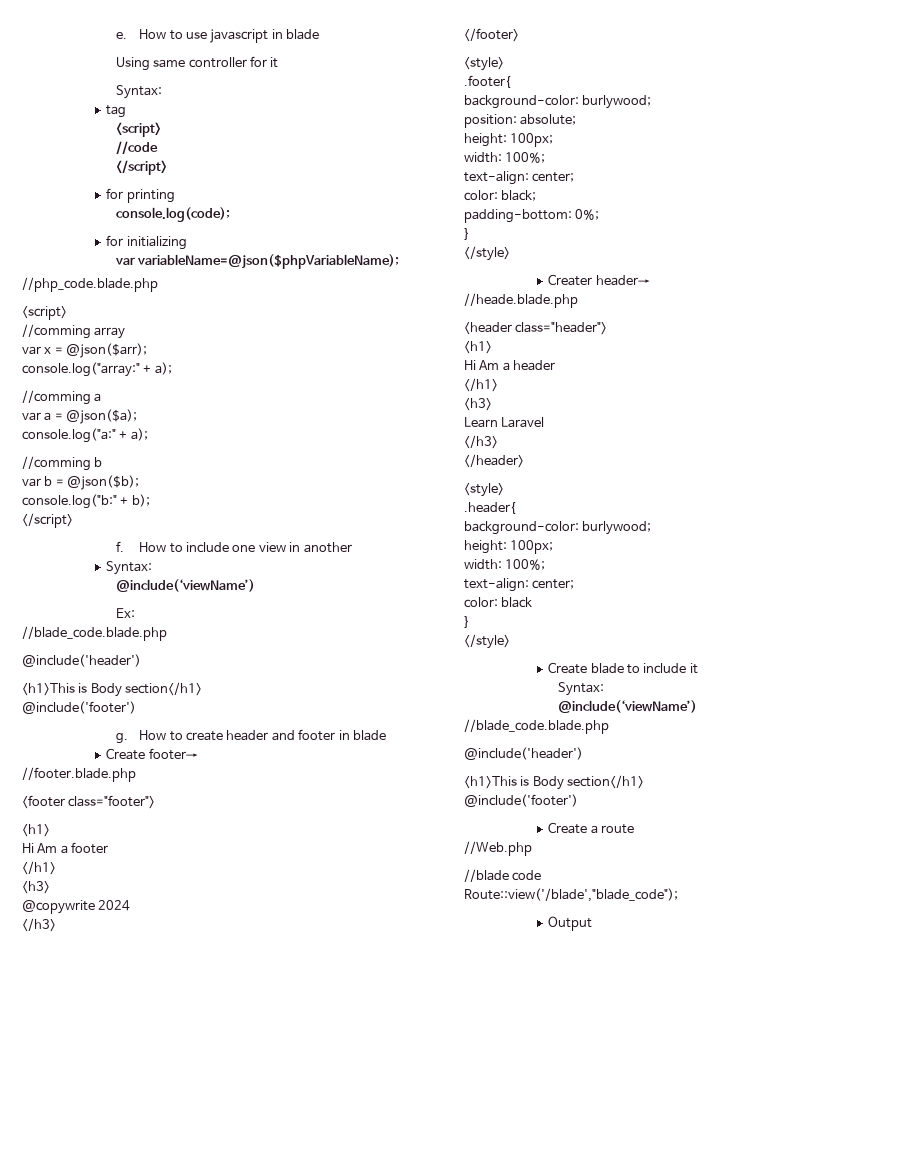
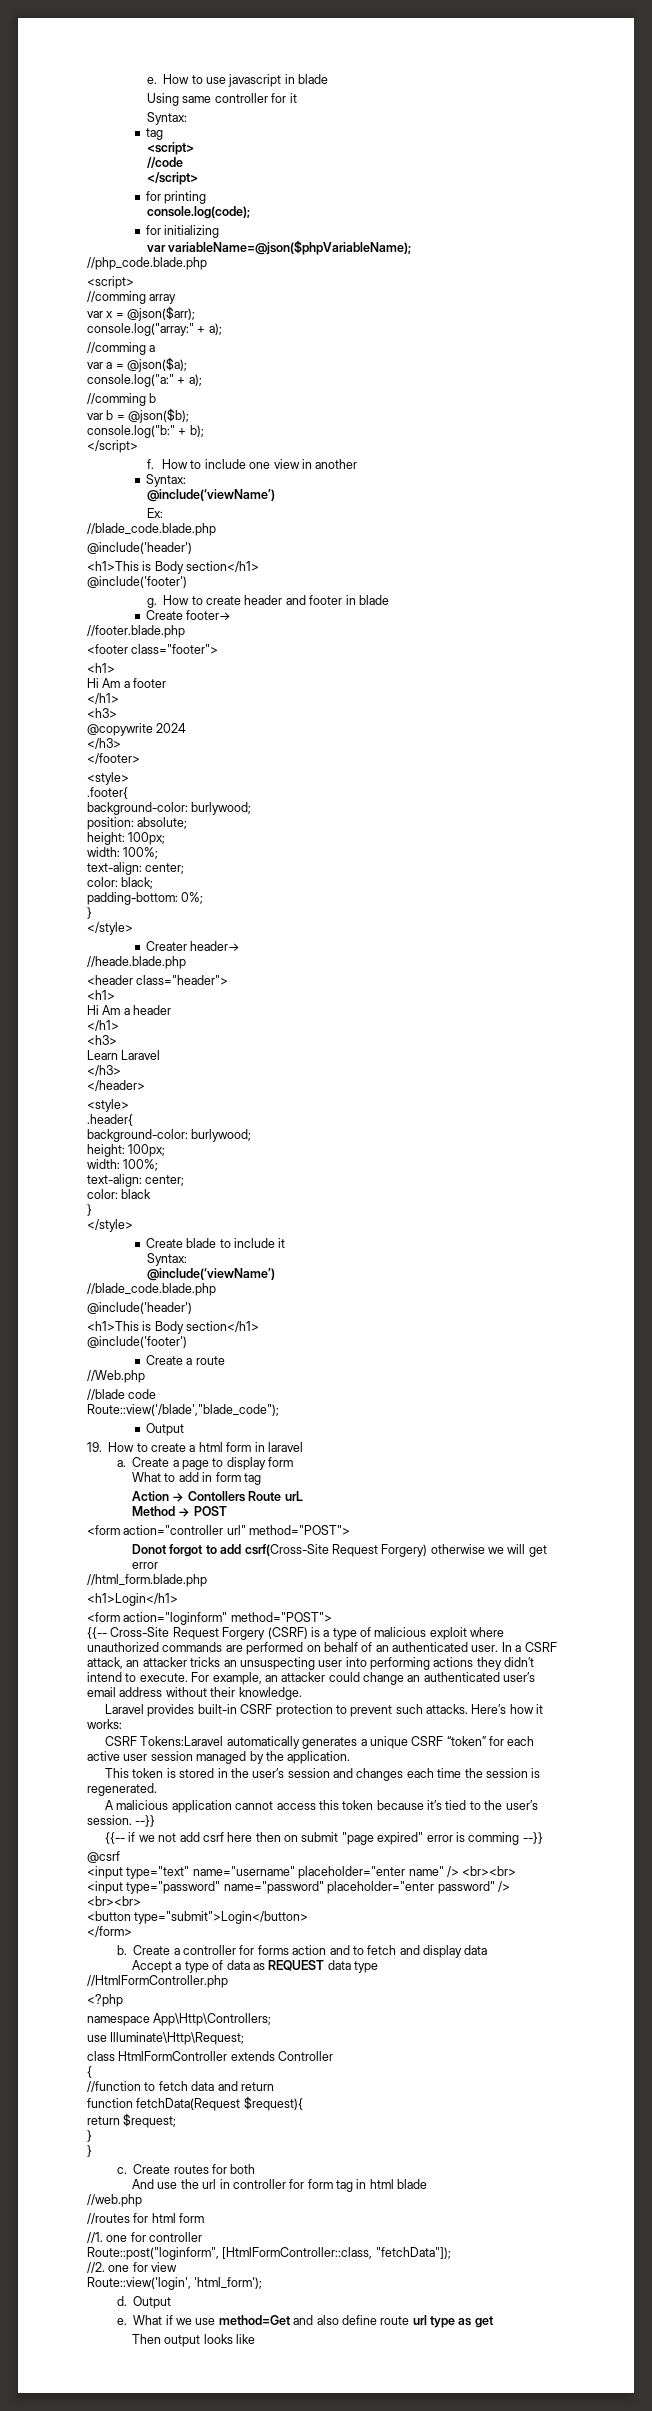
(593, 923) none -> [87,1442,303,1452] [117,1457,294,1470] [132,1472,261,1485] [132,1491,303,1502] [132,1506,227,1517] [87,1525,351,1535] [132,1544,547,1557] [132,1562,159,1569] [87,1574,207,1587] [87,1593,178,1606] [87,1612,332,1625] [87,1627,505,1640] [87,1642,557,1655] [87,1657,535,1670] [87,1672,536,1685] [87,1687,302,1700] [105,1704,544,1717] [87,1719,122,1729] [105,1736,535,1749] [87,1751,351,1764] [105,1768,541,1781] [87,1783,157,1796] [105,1800,538,1813] [87,1815,156,1827] [105,1832,543,1845] [87,1851,120,1863] [87,1866,517,1879] [87,1881,510,1894] [87,1896,141,1906] [87,1911,309,1924] [87,1926,132,1937] [117,1945,488,1958] [132,1960,379,1973] [87,1975,228,1988] [87,1994,123,2007] [87,2013,272,2026] [87,2032,245,2045] [87,2051,334,2061] [87,2066,92,2078] [87,2081,274,2092] [87,2096,303,2111] [87,2113,177,2128] [87,2130,92,2142] [87,2145,92,2157] [117,2164,256,2174] [132,2179,428,2192] [87,2194,142,2207] [87,2213,205,2224] [87,2232,203,2243] [87,2247,451,2260] [87,2262,178,2273] [87,2277,263,2290] [117,2296,172,2309] [117,2315,494,2328] [132,2334,256,2347] // 19. How to create a html form in laravel // a. Create a page to display form // What to add in form tag // Action → Contollers Route urL // Method → POST // <form action="controller url" method="POST"> // Donot forgot to add csrf(Cross-Site Request Forgery) otherwise we will get error // //html_form.blade.php // <h1>Login</h1> // <form action="loginform" method="POST"> // {{-- Cross-Site Request Forgery (CSRF) is a type of malicious exploit where unauthorized commands are performed on behalf of an authenticated user. In a CSRF attack, an attacker tricks an unsuspecting user into performing actions they didn’t intend to execute. For example, an attacker could change an authenticated user’s email address without their knowledge. // Laravel provides built-in CSRF protection to prevent such attacks. Here’s how it works: // CSRF Tokens:Laravel automatically generates a unique CSRF “token” for each active user session managed by the application. // This token is stored in the user’s session and changes each time the session is regenerated. // A malicious application cannot access this token because it’s tied to the user’s session. --}} // {{-- if we not add csrf here then on submit "page expired" error is comming --}} // @csrf // <input type="text" name="username" placeholder="enter name" /> <br><br> // <input type="password" name="password" placeholder="enter password" /> <br><br> // <button type="submit">Login</button> // </form> // b. Create a controller for forms action and to fetch and display data // Accept a type of data as REQUEST data type // //HtmlFormController.php // <?php // namespace App\Http\Controllers; // use Illuminate\Http\Request; // class HtmlFormController extends Controller // { // //function to fetch data and return // function fetchData(Request $request){ // return $request; // } // } // c. Create routes for both // And use the url in controller for form tag in html blade // //web.php // //routes for html form // //1. one for controller // Route::post("loginform", [HtmlFormController::class, "fetchData"]); // //2. one for view // Route::view('login', 'html_form'); // d. Output // e. What if we use method=Get and also define route url type as get // Then output looks like

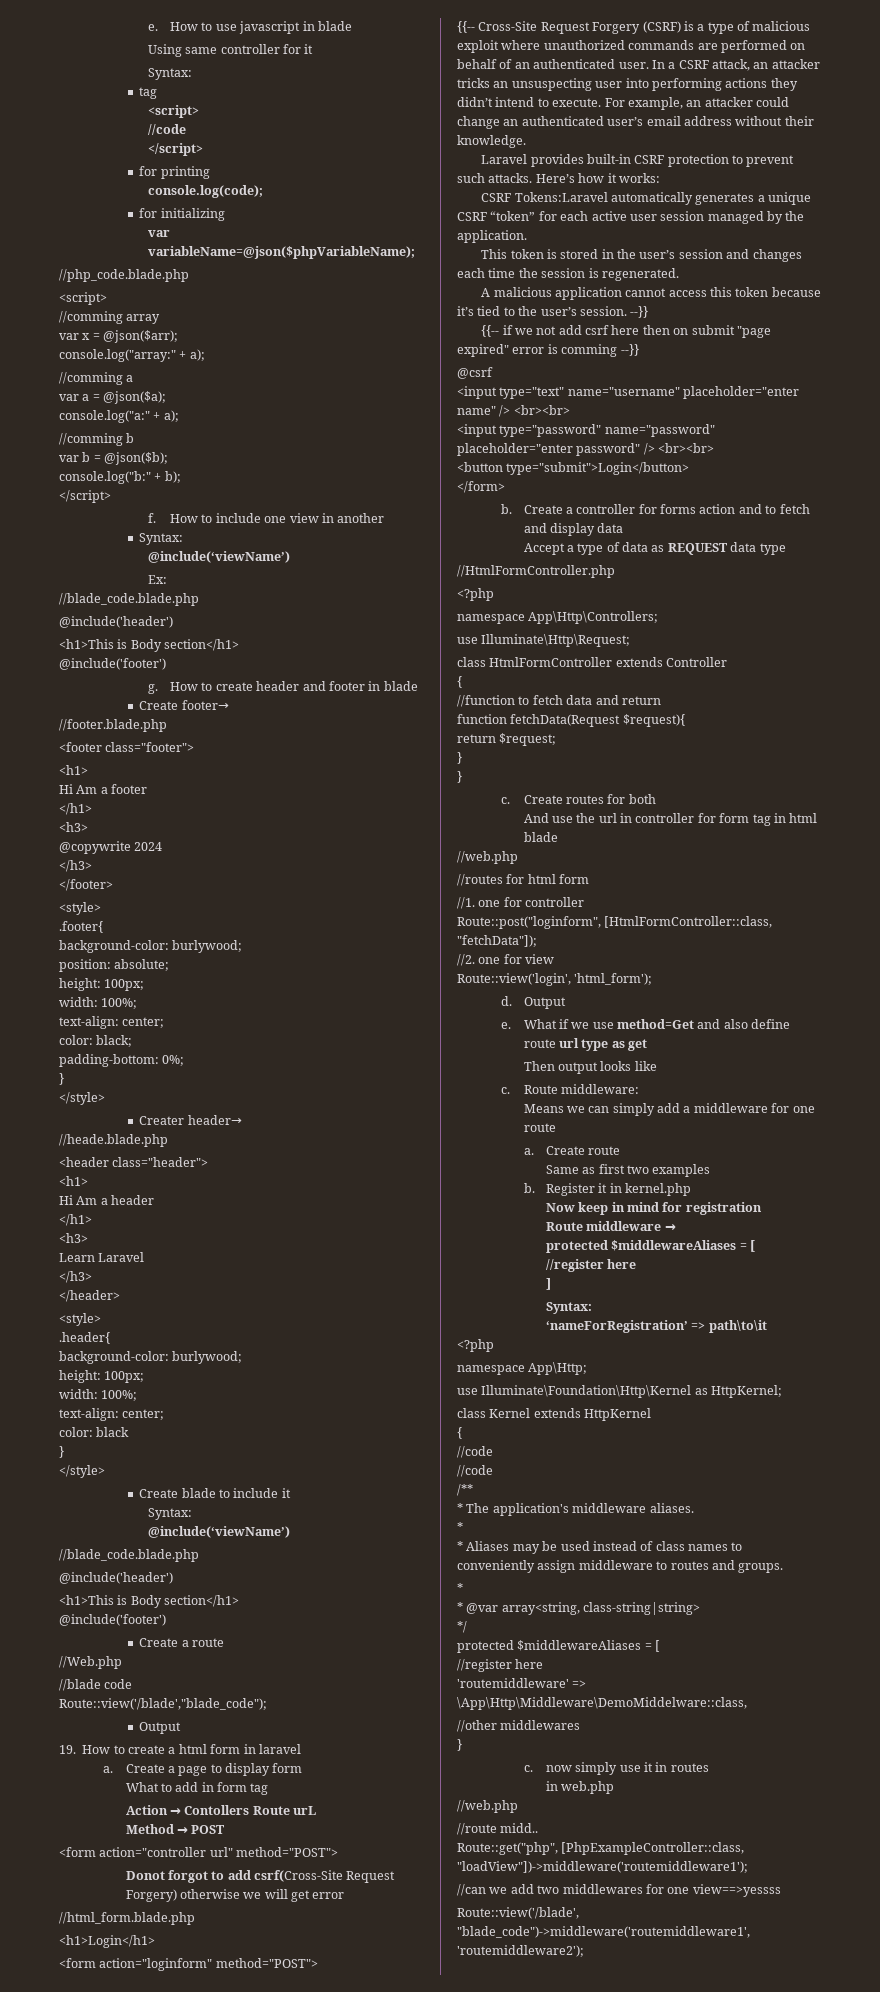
(256, 2339) none -> [501,1084,639,1094] [523,1103,815,1116] [523,1123,556,1132] [523,1146,621,1155] [545,1164,711,1177] [523,1183,691,1196] [545,1202,762,1215] [545,1221,676,1231] [545,1240,755,1253] [545,1259,637,1272] [545,1278,551,1290] [545,1302,592,1314] [545,1320,767,1333] [457,1339,494,1352] [457,1362,588,1375] [457,1385,783,1398] [457,1408,652,1421] [457,1427,462,1439] [457,1446,493,1458] [457,1465,493,1477] [457,1484,473,1496] [457,1503,694,1516] [457,1522,463,1532] [457,1541,743,1554] [457,1560,784,1573] [457,1583,463,1593] [457,1602,701,1615] [457,1621,467,1633] [457,1640,661,1653] [457,1659,544,1672] [457,1678,587,1688] [457,1697,747,1710] [457,1720,581,1732] [457,1739,462,1751] [523,1762,709,1775] [545,1781,615,1794] [457,1800,518,1813] [457,1823,539,1835] [457,1842,745,1855] [457,1861,748,1873] [457,1884,781,1897] [457,1907,579,1919] [457,1926,750,1938] [457,1945,584,1957] // c. Route middleware: // Means we can simply add a middleware for one route // a. Create route // Same as first two examples // b. Register it in kernel.php // Now keep in mind for registration // Route middleware → // protected $middlewareAliases = [ // //register here // ] // Syntax: // ‘nameForRegistration’ => path\to\it // <?php // namespace App\Http; // use Illuminate\Foundation\Http\Kernel as HttpKernel; // class Kernel extends HttpKernel // { // //code // //code // /** // * The application's middleware aliases. // * // * Aliases may be used instead of class names to conveniently assign middleware to routes and groups. // * // * @var array<string, class-string|string> // */ // protected $middlewareAliases = [ // //register here // 'routemiddleware' => \App\Http\Middleware\DemoMiddelware::class, // //other middlewares // } // c. now simply use it in routes // in web.php // //web.php // //route midd.. // Route::get("php", [PhpExampleController::class, "loadView"])->middleware('routemiddleware1'); // //can we add two middlewares for one view==>yessss // Route::view('/blade', "blade_code")->middleware('routemiddleware1', 'routemiddleware2');

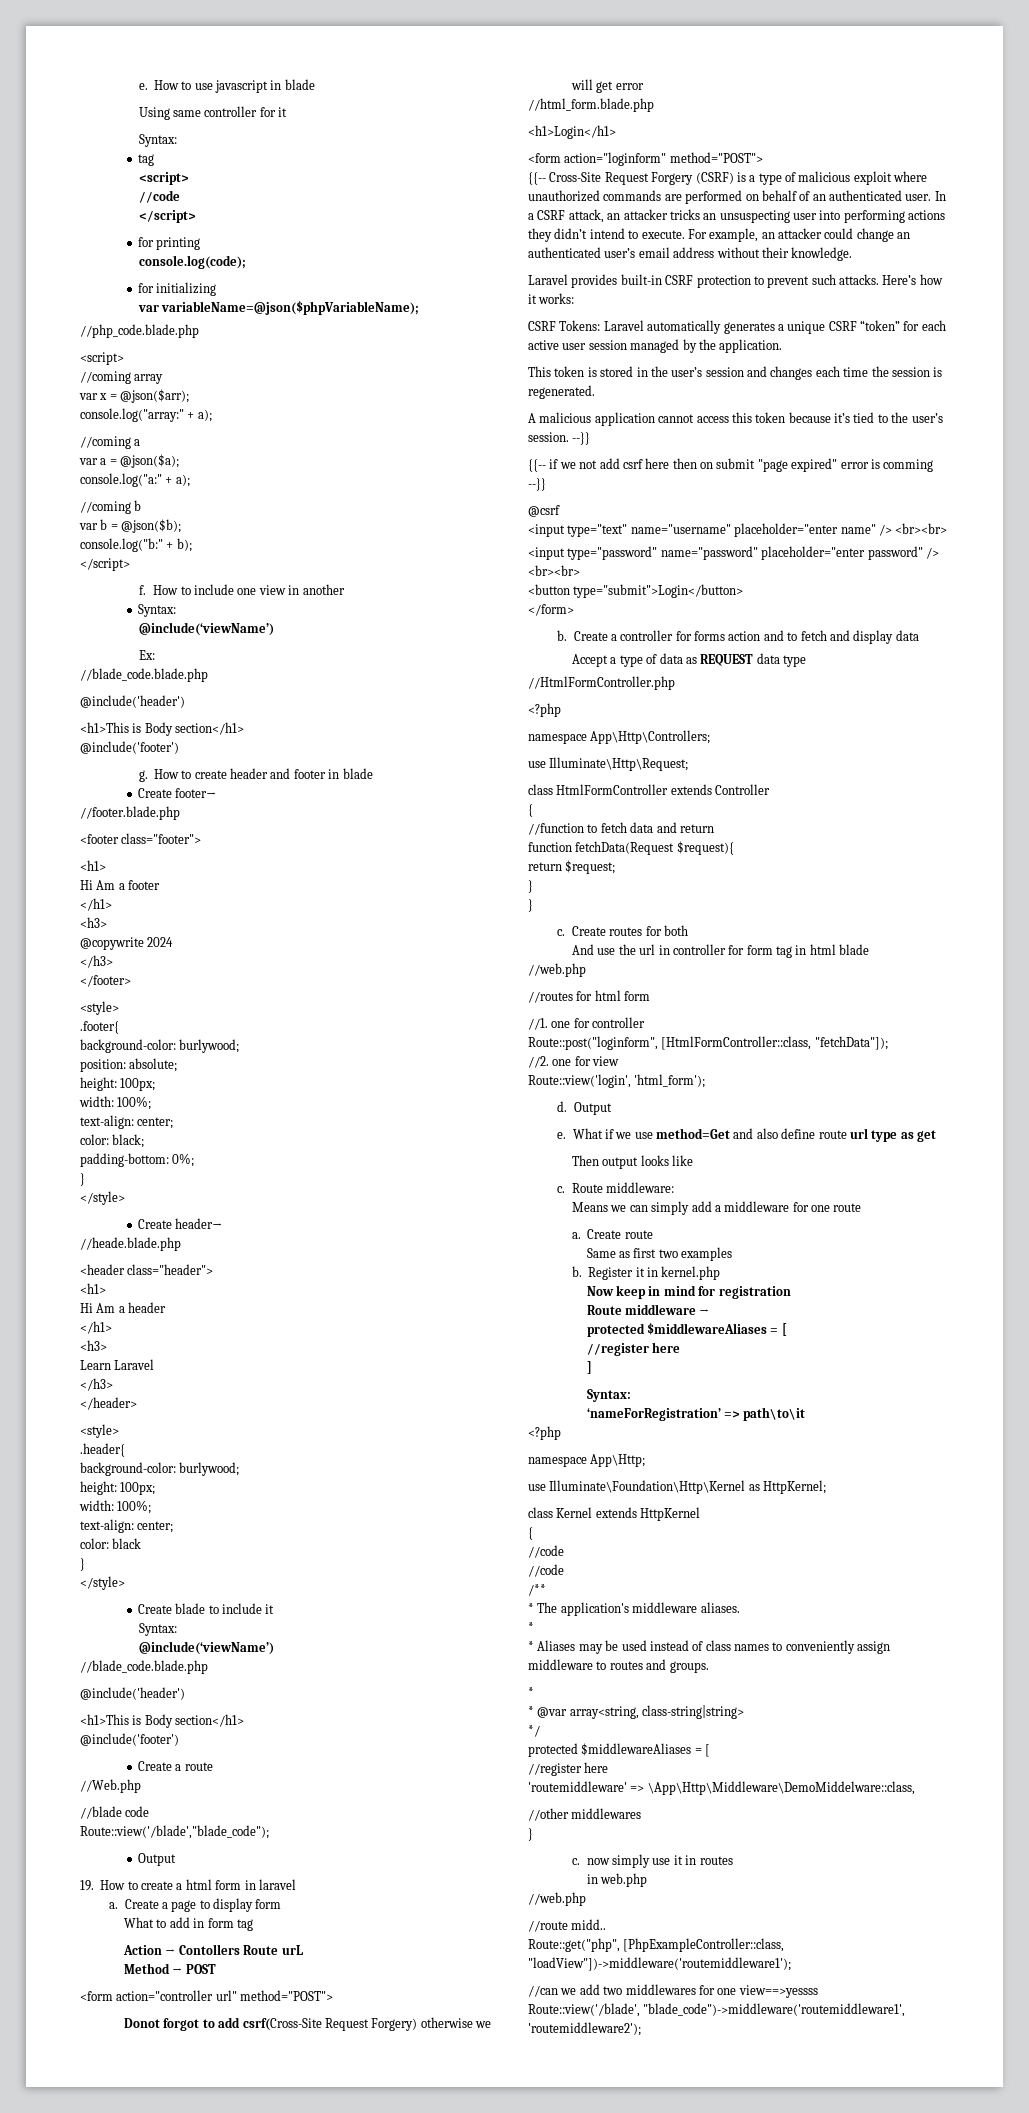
[59,311,123,324] //comming -> [80,371,131,384] //coming
[59,372,123,385] //comming -> [80,436,131,449] //coming
[59,433,123,446] //comming -> [80,501,131,514] //coming
[139,1116,185,1125] Creater -> [137,1219,172,1229] Create
[514,192,608,202] Tokens:Laravel -> [559,320,644,331] Tokens: Laravel

